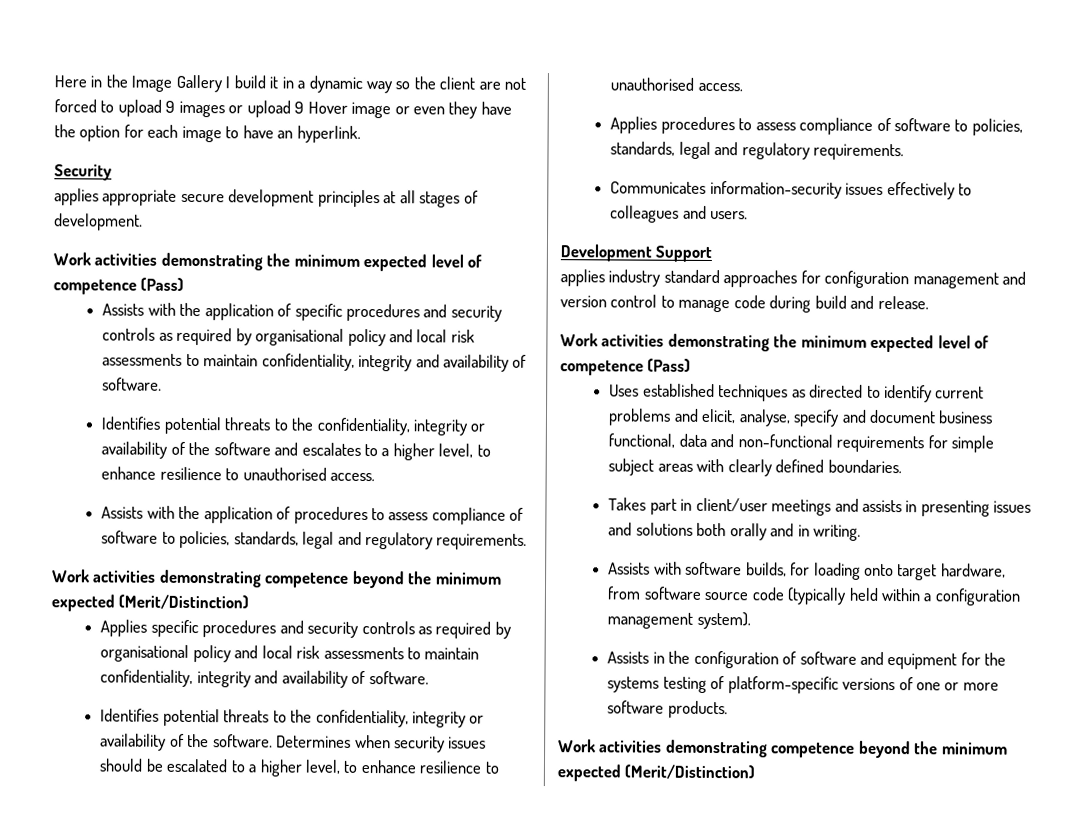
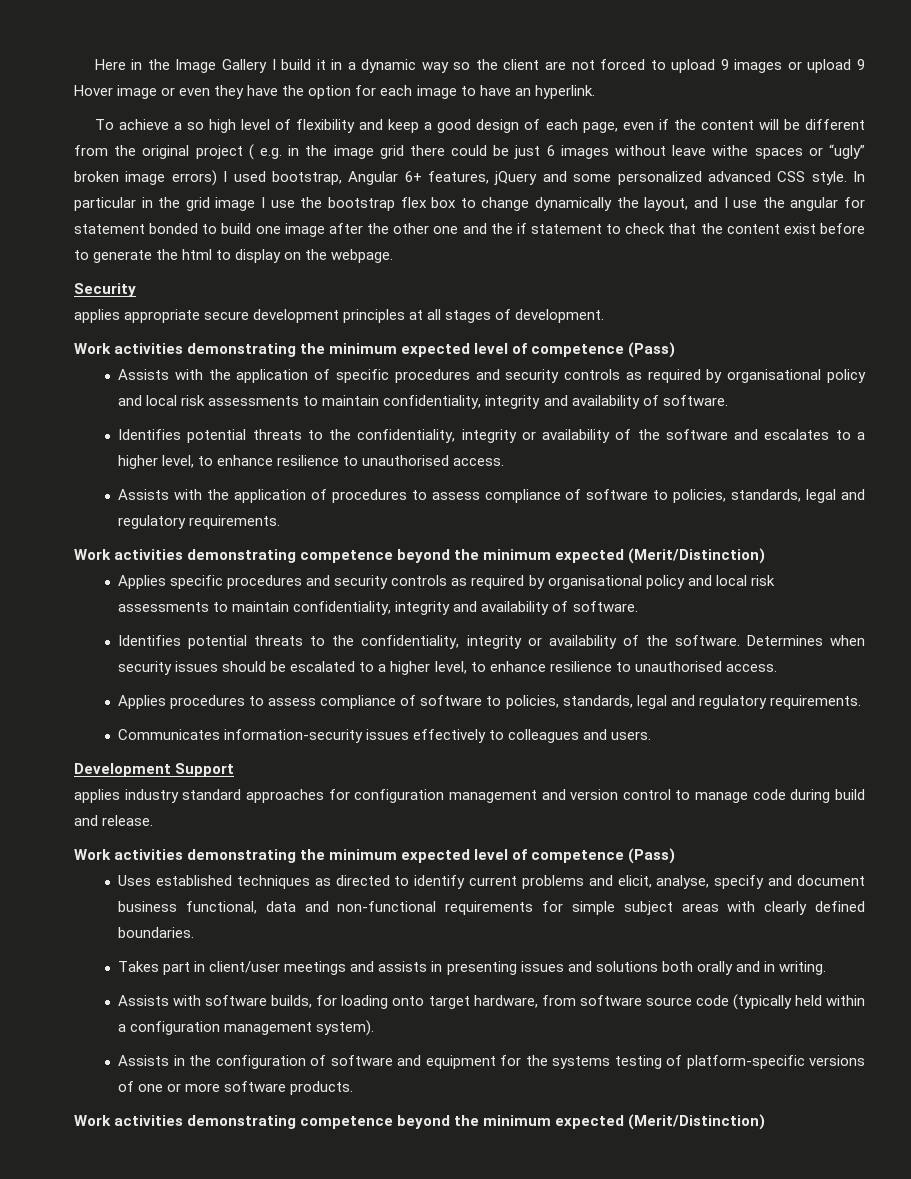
(361, 134) none -> [94,119,865,133] [74,144,865,160] [74,170,865,186] [74,197,865,211] [74,223,865,237] [74,249,394,263] // To achieve a so high level of flexibility and keep a good design of each page, even if the content will be different from the original project ( e.g. in the image grid there could be just 6 images without leave withe spaces or “ugly” broken image errors) I used bootstrap, Angular 6+ features, jQuery and some personalized advanced CSS style. In particular in the grid image I use the bootstrap flex box to change dynamically the layout, and I use the angular for statement bonded to build one image after the other one and the if statement to check that the content exist before to generate the html to display on the webpage.

